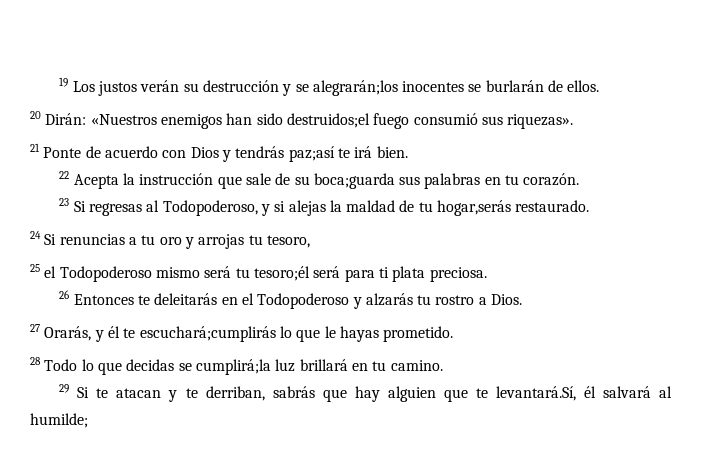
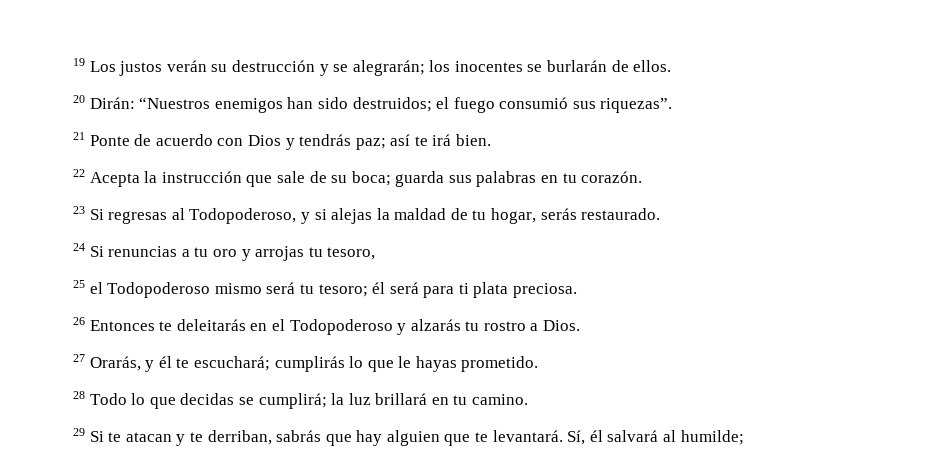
[312,80,398,96] alegrarán;los -> [352,60,451,76] alegrarán; los
[90,114,157,125] «Nuestros -> [139,97,211,109] “Nuestros
[286,113,370,128] destruidos;el -> [352,97,450,112] destruidos; el
[507,114,574,129] riquezas». -> [600,98,673,113] riquezas”.
[288,146,335,162] paz;así -> [355,134,411,150] paz; así
[313,173,395,189] boca;guarda -> [351,171,445,187] boca; guarda
[437,200,512,216] hogar,serás -> [491,208,577,224] hogar, serás
[253,266,310,281] tesoro;él -> [318,282,386,297] tesoro; él
[139,326,276,342] escuchará;cumplirás -> [193,356,345,372] escuchará; cumplirás
[195,359,271,375] cumplirá;la -> [258,393,345,409] cumplirá; la
[495,386,576,401] levantará.Sí, -> [492,430,586,445] levantará. Sí,

